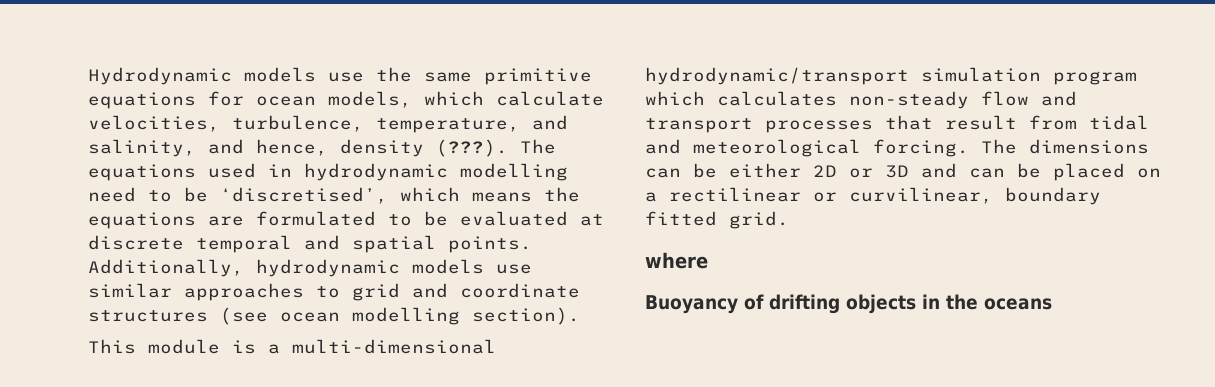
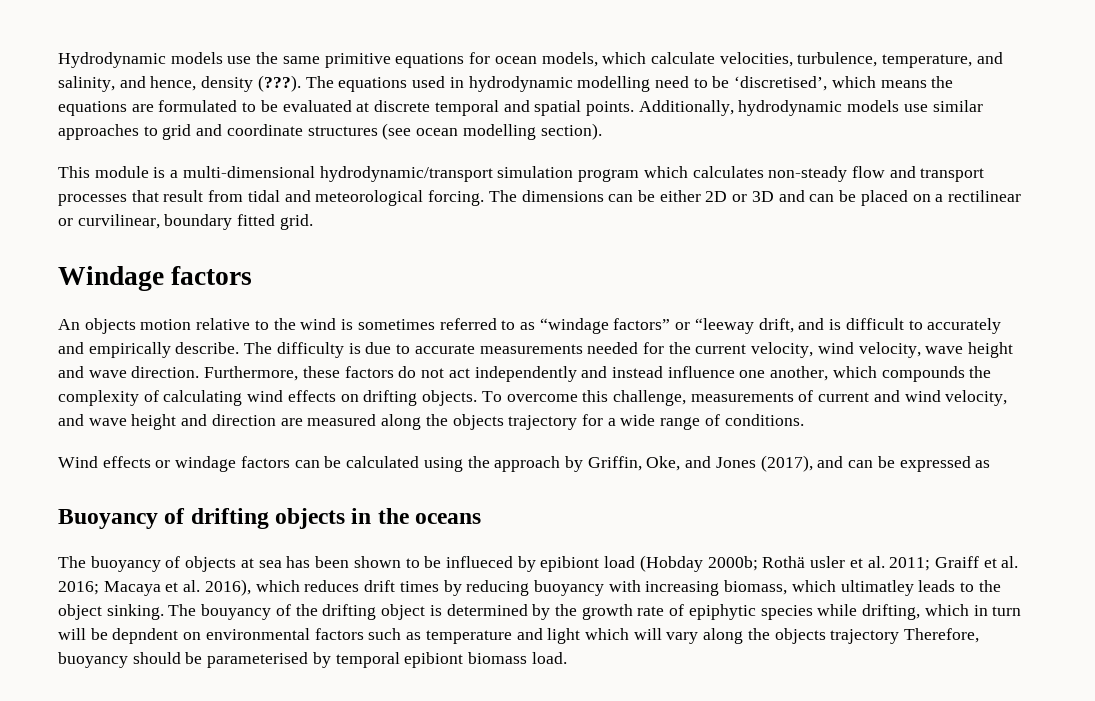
[645,252,708,269] where -> [58,266,253,291] [58,318,1002,334] [58,342,1014,358] [58,366,992,382] [58,390,1008,406] [58,414,804,430] [58,455,991,472] Windage factors // An objects motion relative to the wind is sometimes referred to as “windage factors” or “leeway drift, and is difficult to accurately and empirically describe. The difficulty is due to accurate measurements needed for the current velocity, wind velocity, wave height and wave direction. Furthermore, these factors do not act independently and instead influence one another, which compounds the complexity of calculating wind effects on drifting objects. To overcome this challenge, measurements of current and wind velocity, and wave height and direction are measured along the objects trajectory for a wide range of conditions. // Wind effects or windage factors can be calculated using the approach by Griffin, Oke, and Jones (2017), and can be expressed as
(1052, 304) none -> [58,555,1019,572] [58,579,1001,596] [58,604,1022,620] [58,628,980,644] [58,652,567,668] // The buoyancy of objects at sea has been shown to be influeced by epibiont load (Hobday 2000b; Rothä usler et al. 2011; Graiff et al. 2016; Macaya et al. 2016), which reduces drift times by reducing buoyancy with increasing biomass, which ultimatley leads to the object sinking. The bouyancy of the drifting object is determined by the growth rate of epiphytic species while drifting, which in turn will be depndent on environmental factors such as temperature and light which will vary along the objects trajectory Therefore, buoyancy should be parameterised by temporal epibiont biomass load.

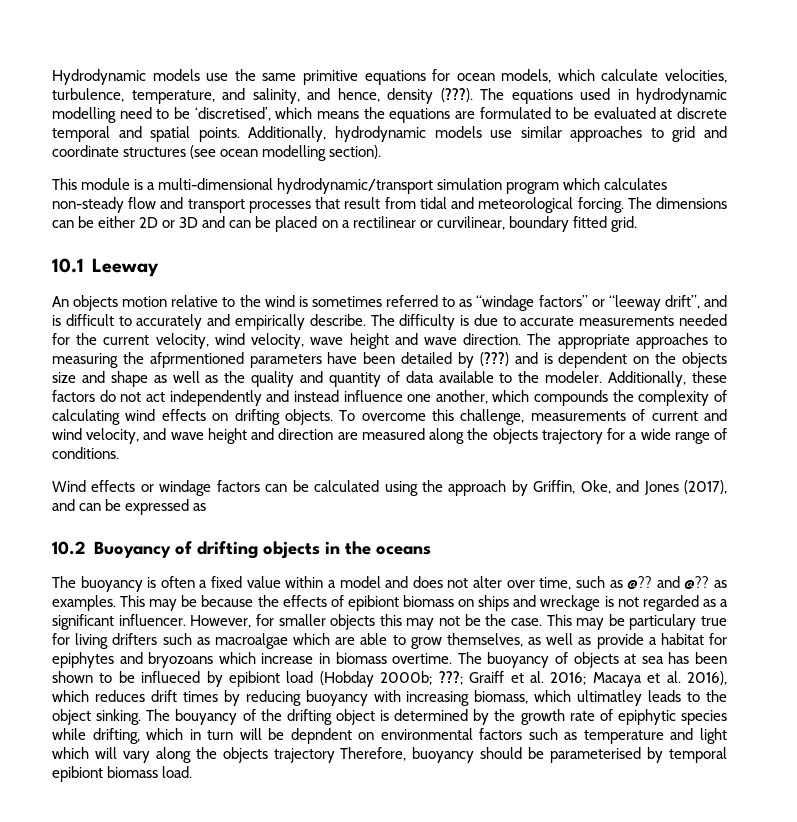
[58,266,253,291] Windage factors -> [52,258,159,277] 10.1 Leeway
[758,318,794,333] drift, -> [664,295,700,309] drift”,
[204,366,299,381] Furthermore, -> [527,333,727,349] [52,352,728,368] [52,371,687,387] The appropriate approaches to measuring the afprmentioned parameters have been detailed by (???) and is dependent on the objects size and shape as well as the quality and quantity of data available to the modeler. Additionally,
(991, 464) none -> [52,541,86,555] 10.2
(161, 564) none -> [147,576,728,590] [52,595,728,611] [52,614,727,630] [52,633,727,649] [52,652,550,668] is often a fixed value within a model and does not alter over time, such as @?? and @?? as examples. This may be because the effects of epibiont biomass on ships and wreckage is not regarded as a significant influencer. However, for smaller objects this may not be the case. This may be particulary true for living drifters such as macroalgae which are able to grow themselves, as well as provide a habitat for epiphytes and bryozoans which increase in biomass overtime. The buoyancy
[762,556,931,571] Rothä usler et al. 2011; -> [438,671,463,685] ???;

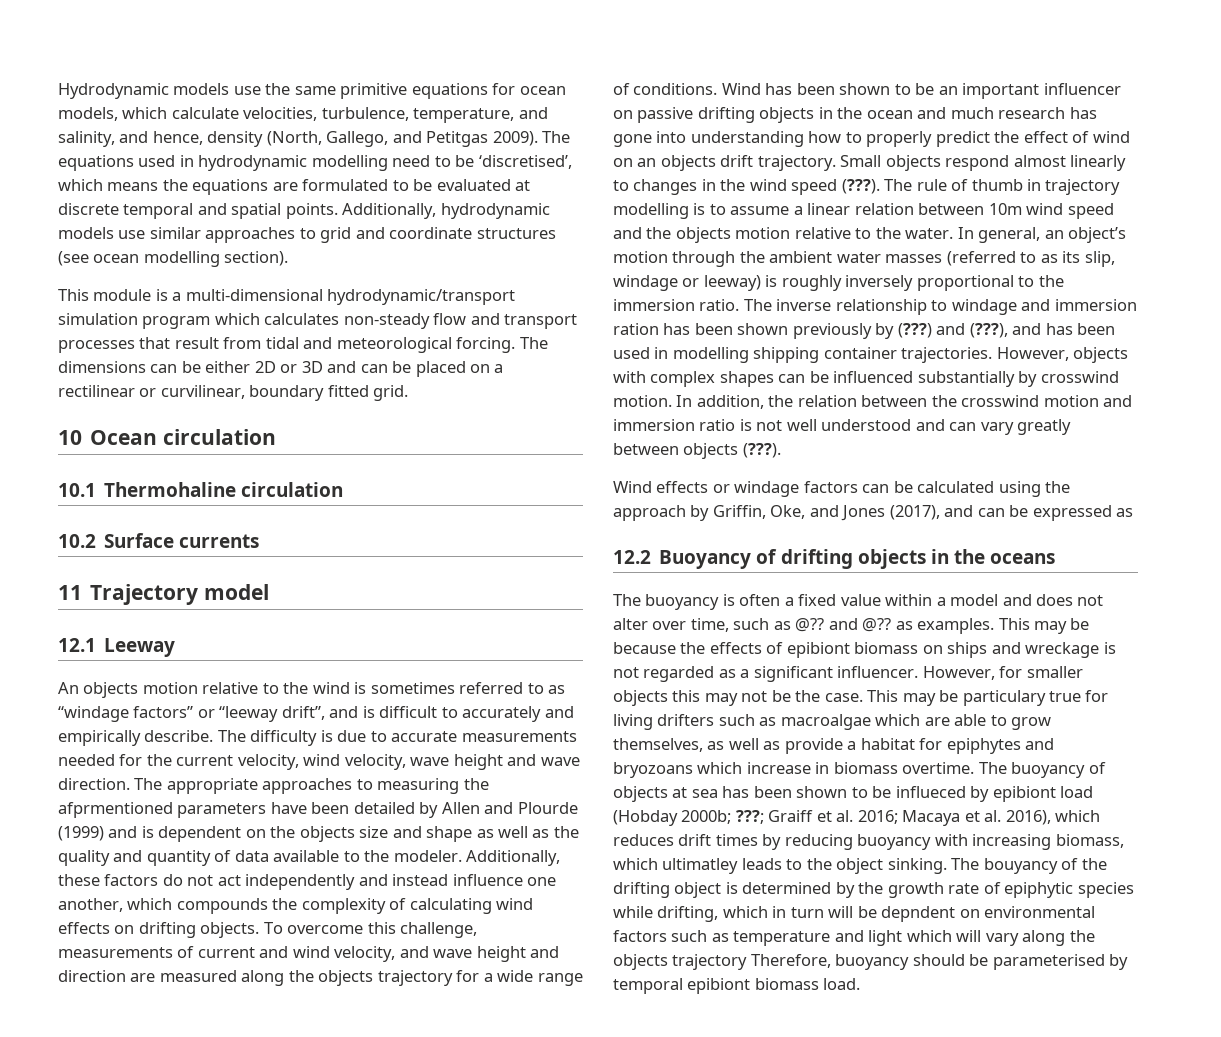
[440,88,473,102] (???). -> [266,131,538,147] (North, Gallego, and Petitgas 2009).
[52,258,84,273] 10.1 -> [58,429,276,445] [58,482,344,497] [58,533,260,548] [58,584,269,605] [58,638,96,652] 10 Ocean circulation // 10.1 Thermohaline circulation // 10.2 Surface currents // 11 Trajectory model // 12.1
[479,352,509,366] (???) -> [441,802,578,814] [58,826,104,841] Allen and Plourde (1999)
(119, 453) none -> [721,83,1121,99] [613,107,1097,123] [613,131,1130,147] [613,155,1127,171] [613,179,1121,195] [613,203,1114,219] [613,227,1127,243] [613,251,1115,267] [613,275,1064,291] [613,299,1137,315] [613,323,1116,339] [613,347,1129,363] [613,371,1119,387] [613,395,1133,409] [613,419,1072,435] [613,443,781,459] Wind has been shown to be an important influencer on passive drifting objects in the ocean and much research has gone into understanding how to properly predict the effect of wind on an objects drift trajectory. Small objects respond almost linearly to changes in the wind speed (???). The rule of thumb in trajectory modelling is to assume a linear relation between 10m wind speed and the objects motion relative to the water. In general, an object’s motion through the ambient water masses (referred to as its slip, windage or leeway) is roughly inversely proportional to the immersion ratio. The inverse relationship to windage and immersion ration has been shown previously by (???) and (???), and has been used in modelling shipping container trajectories. However, objects with complex shapes can be influenced substantially by crosswind motion. In addition, the relation between the crosswind motion and immersion ratio is not well understood and can vary greatly between objects (???).
[52,541,86,555] 10.2 -> [613,550,651,564] 12.2

